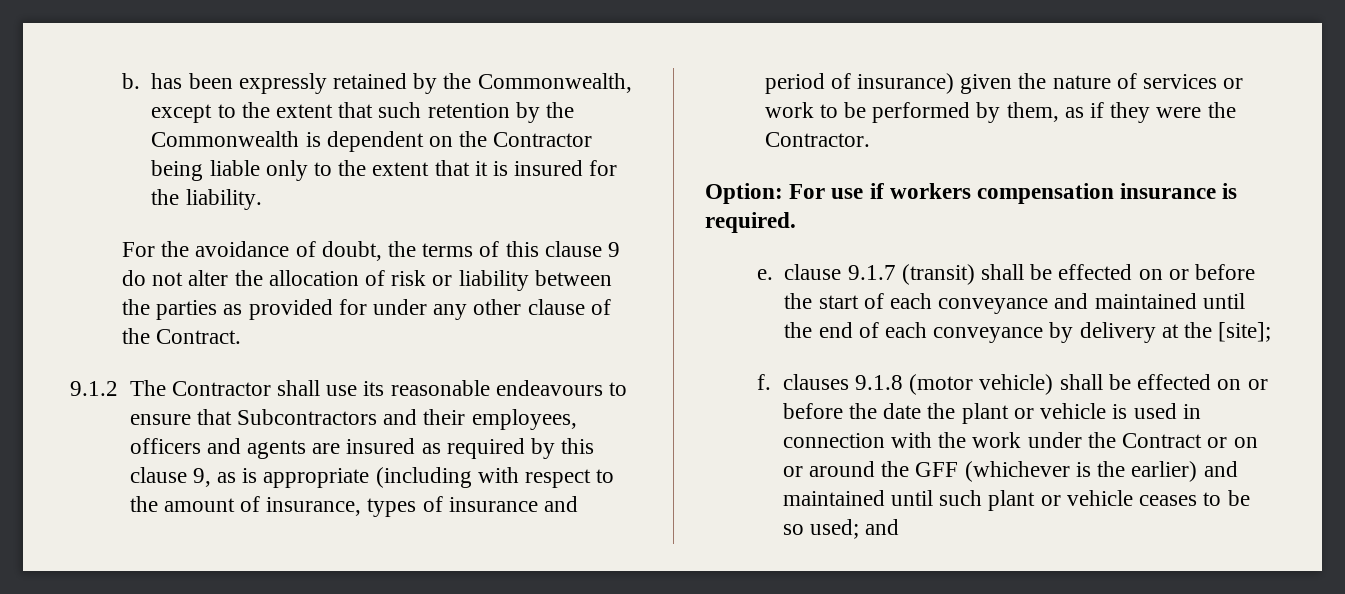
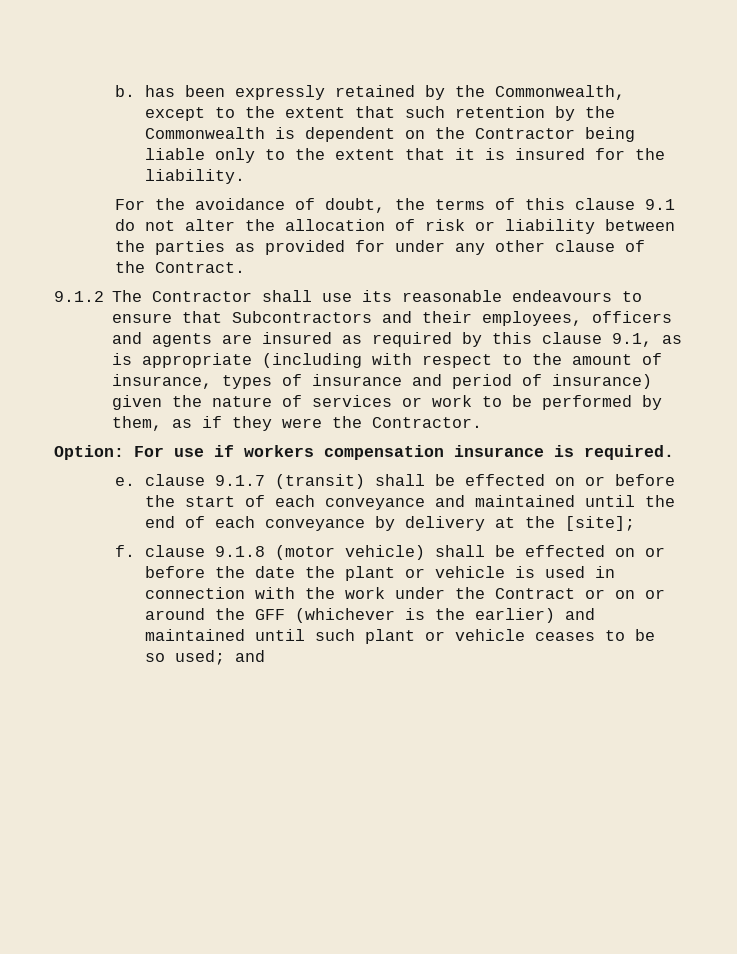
[607,242,620,257] 9 -> [644,199,675,210] 9.1
[192,468,211,487] 9, -> [612,333,653,347] 9.1,
[782,374,849,390] clauses -> [145,545,206,557] clause

